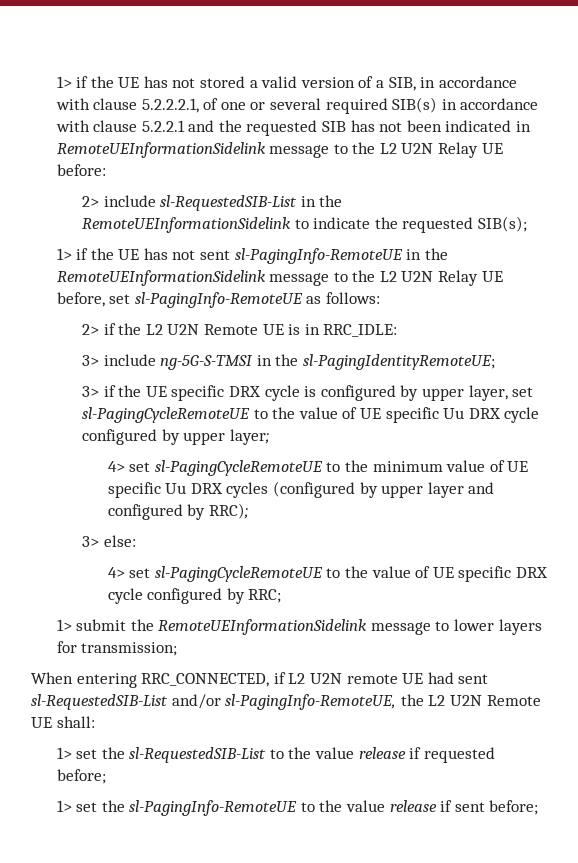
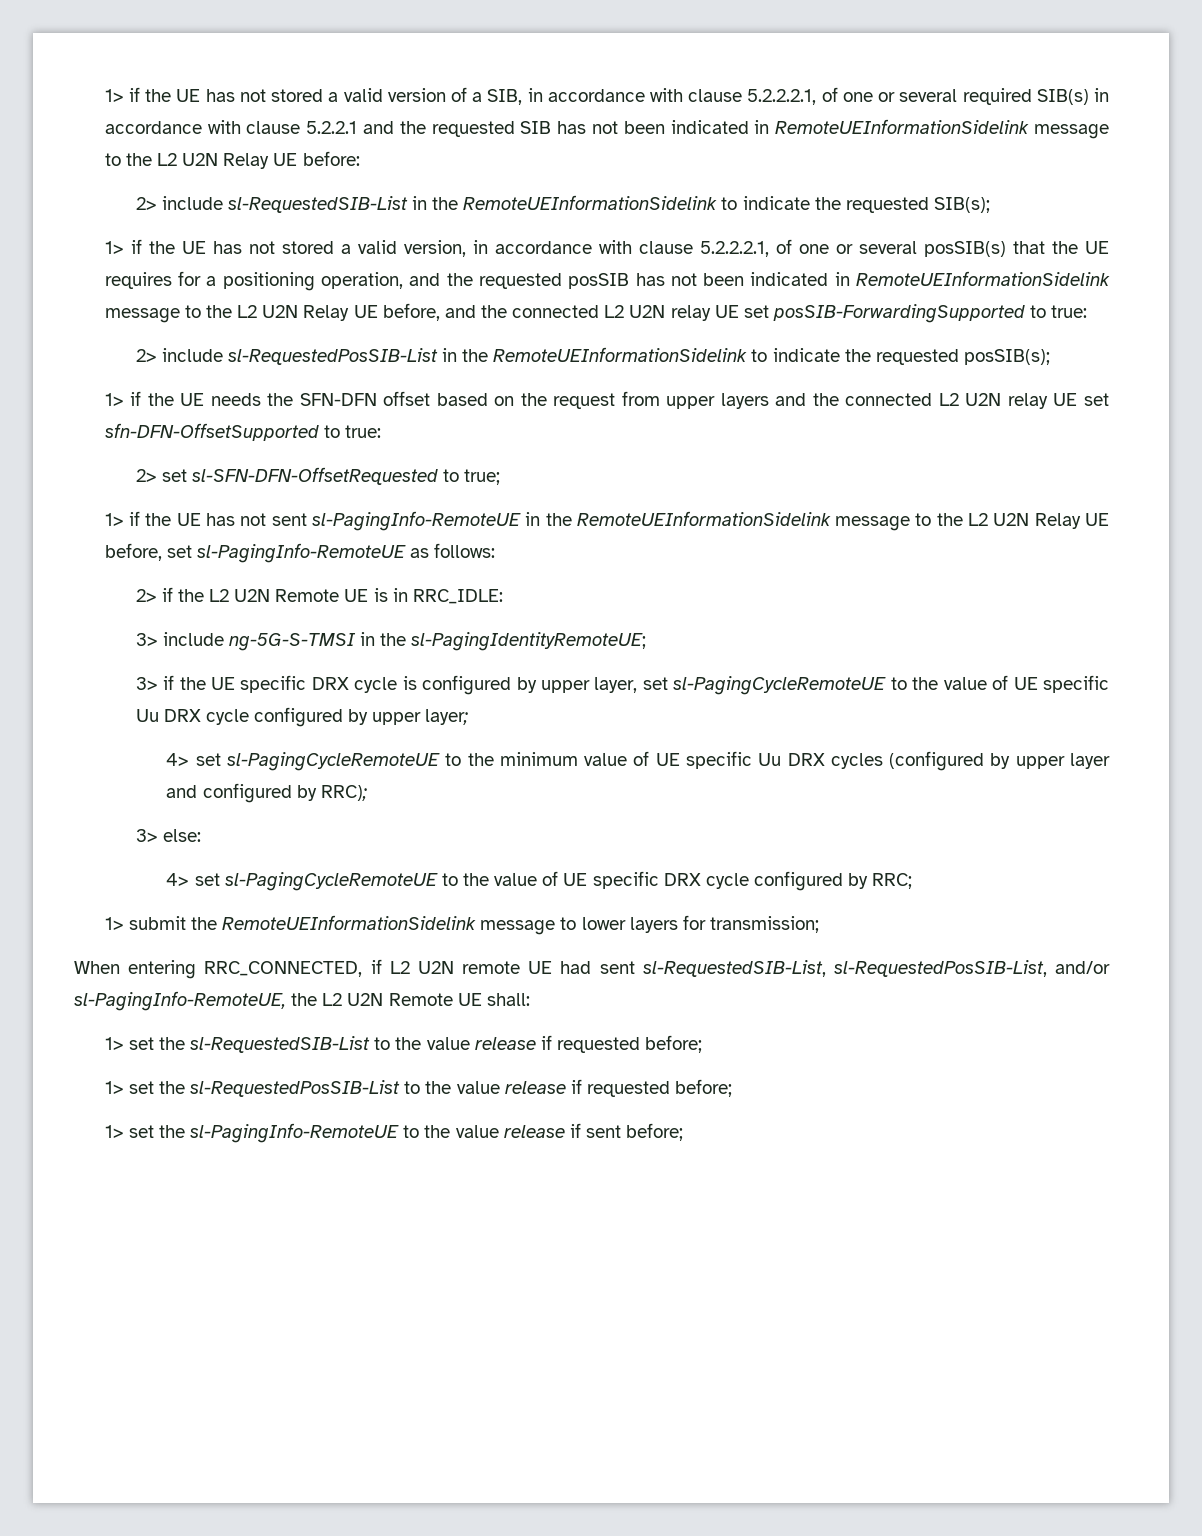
(527, 224) none -> [104,239,1109,257] [104,271,1111,291] [104,303,1088,323] [135,347,1050,365] [104,391,1109,409] [104,423,382,441] [135,467,501,485] // 1> if the UE has not stored a valid version, in accordance with clause 5.2.2.2.1, of one or several posSIB(s) that the UE requires for a positioning operation, and the requested posSIB has not been indicated in RemoteUEInformationSidelink message to the L2 U2N Relay UE before, and the connected L2 U2N relay UE set posSIB-ForwardingSupported to true: // 2> include sl-RequestedPosSIB-List in the RemoteUEInformationSidelink to indicate the requested posSIB(s); // 1> if the UE needs the SFN-DFN offset based on the request from upper layers and the connected L2 U2N relay UE set sfn-DFN-OffsetSupported to true: // 2> set sl-SFN-DFN-OffsetRequested to true;
[31,694,168,710] sl-RequestedSIB-List -> [642,960,1047,977] sl-RequestedSIB-List, sl-RequestedPosSIB-List,
(106, 776) none -> [104,1079,733,1097] // 1> set the sl-RequestedPosSIB-List to the value release if requested before;

